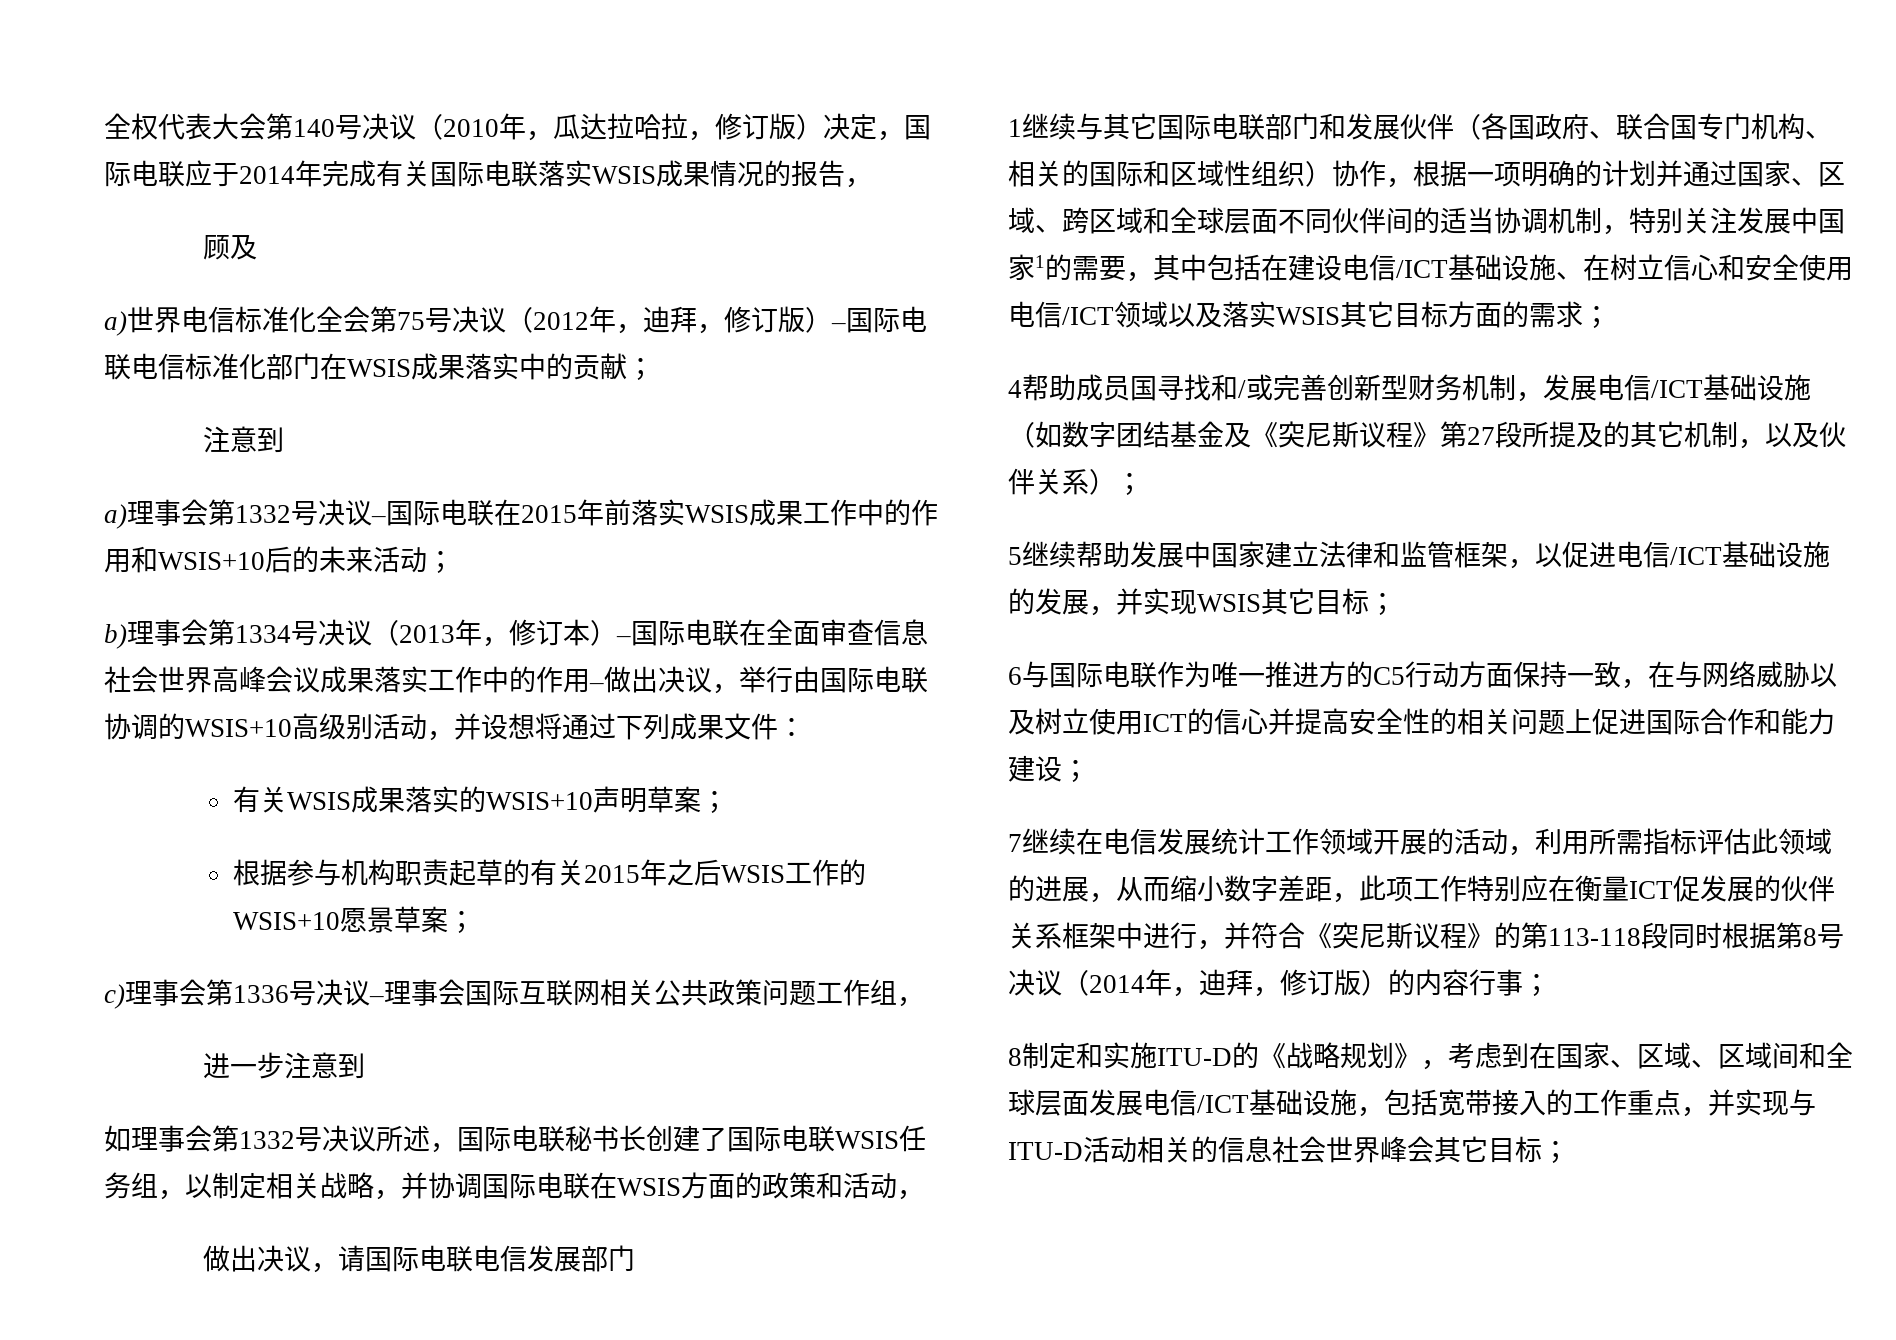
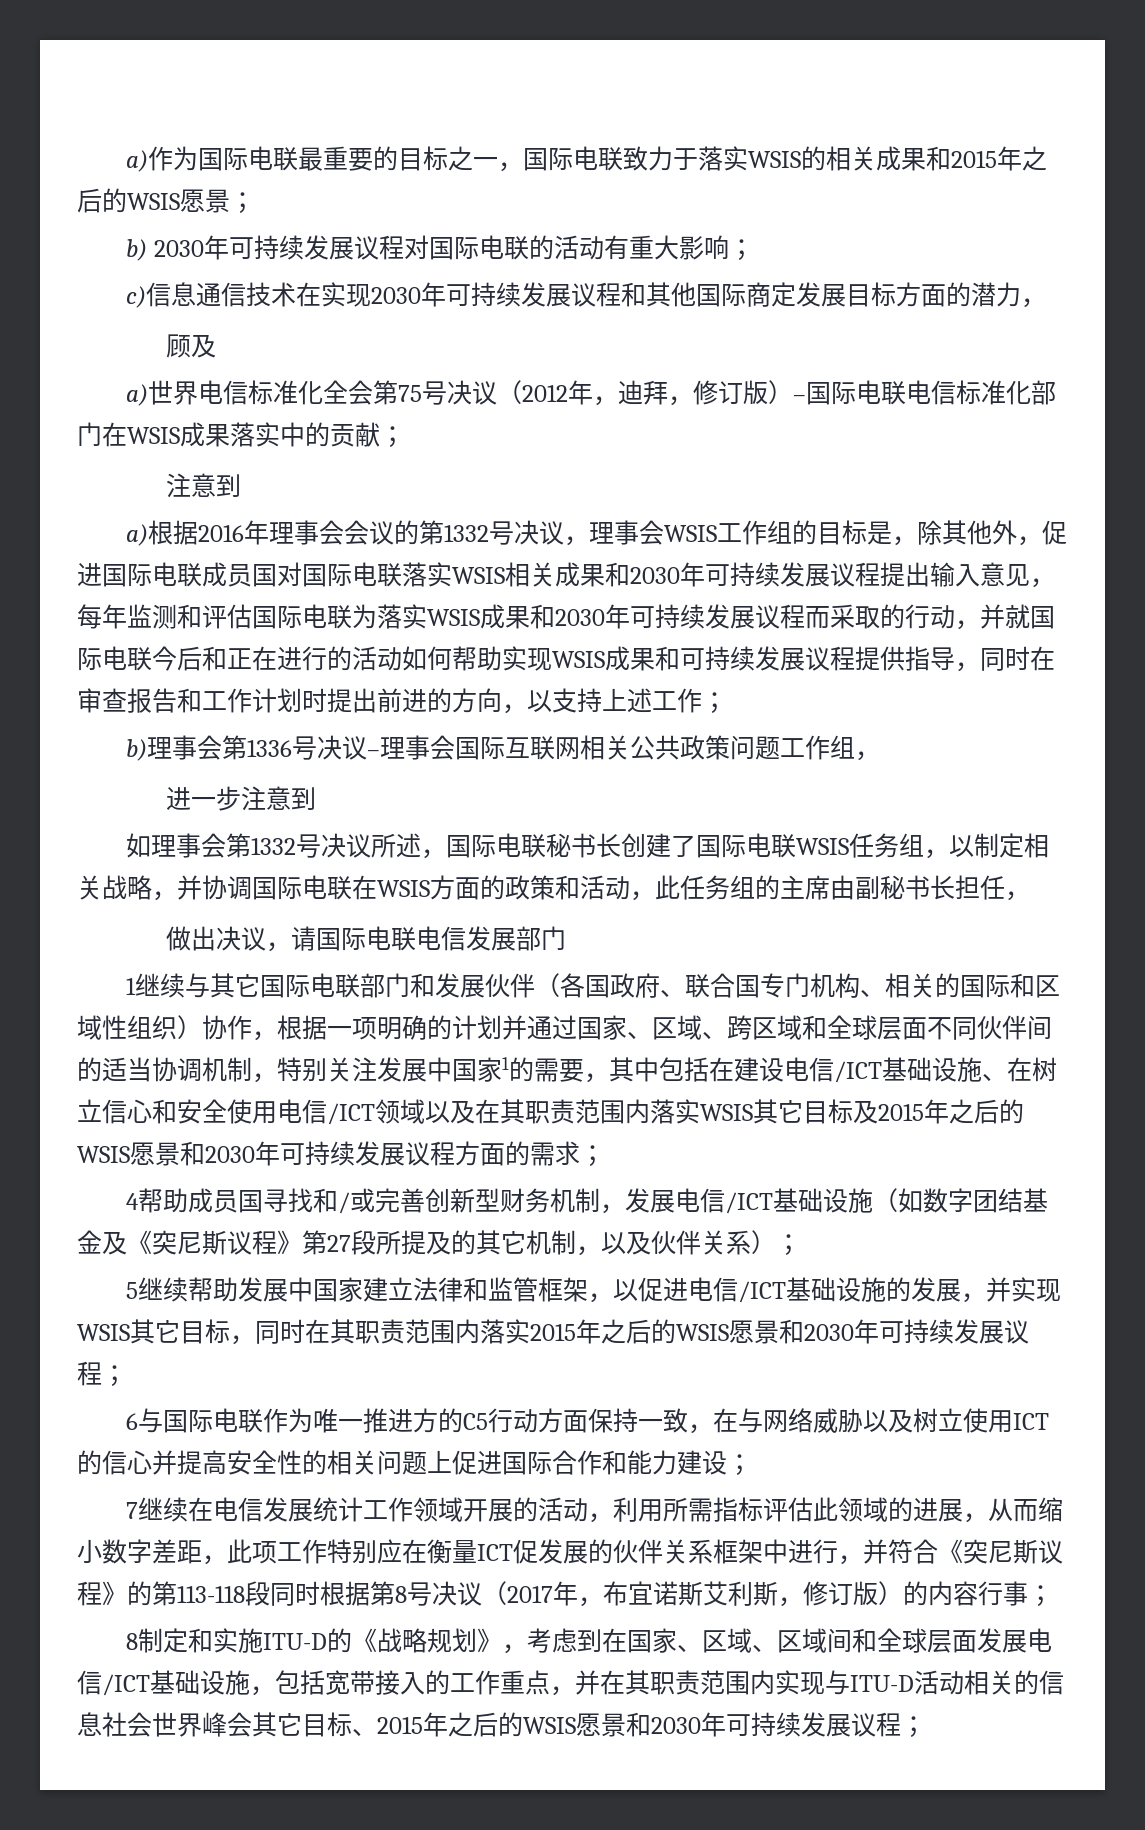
[104,113,931,141] [104,160,845,187] 全权代表大会第140号决议（2010年，瓜达拉哈拉，修订版）决定，国际电联应于2014年完成有关国际电联落实WSIS成果情况的报告 -> [126,146,1048,172] [77,188,255,214] [126,235,754,261] [126,282,1022,308] a)作为国际电联最重要的目标之一，国际电联致力于落实WSIS的相关成果和2015年之后的WSIS愿景； // b) 2030年可持续发展议程对国际电联的活动有重大影响； // c)信息通信技术在实现2030年可持续发展议程和其他国际商定发展目标方面的潜力
[127,499,938,526] [104,546,454,574] [104,619,928,649] [104,666,928,694] [104,713,805,741] [232,786,728,814] [232,859,866,886] [232,906,475,934] [104,984,125,1009] 理事会第1332号决议–国际电联在2015年前落实WSIS成果工作中的作用和WSIS+10后的未来活动； // b)理事会第1334号决议（2013年，修订本）–国际电联在全面审查信息社会世界高峰会议成果落实工作中的作用–做出决议，举行由国际电联协调的WSIS+10高级别活动，并设想将通过下列成果文件： // 有关WSIS成果落实的WSIS+10声明草案； // 根据参与机构职责起草的有关2015年之后WSIS工作的WSIS+10愿景草案； // c) -> [148,520,1068,546] [77,562,1055,588] [77,604,1055,630] [77,646,1055,672] [77,688,727,714] [126,739,148,761] 根据2016年理事会会议的第1332号决议，理事会WSIS工作组的目标是，除其他外，促进国际电联成员国对国际电联落实WSIS相关成果和2030年可持续发展议程提出输入意见，每年监测和评估国际电联为落实WSIS成果和2030年可持续发展议程而采取的行动，并就国际电联今后和正在进行的活动如何帮助实现WSIS成果和可持续发展议程提供指导，同时在审查报告和工作计划时提出前进的方向，以支持上述工作； // b)
(924, 1195) none -> [655,875,1030,901] 此任务组的主席由副秘书长担任，
(1222, 315) none -> [475,1099,650,1124] 在其职责范围内
(1448, 314) none -> [853,1099,1024,1124] [77,1141,455,1166] 及2015年之后的WSIS愿景和2030年可持续发展议程
(1369, 601) none -> [230,1319,1029,1345] [77,1361,102,1386] ，同时在其职责范围内落实2015年之后的WSIS愿景和2030年可持续发展议程
[1089,969,1253,997] 2014年，迪拜 -> [507,1581,778,1607] 2017年，布宜诺斯艾利斯
(1735, 1102) none -> [600,1670,775,1695] 在其职责范围内
(1542, 1149) none -> [352,1712,901,1737] 、2015年之后的WSIS愿景和2030年可持续发展议程

